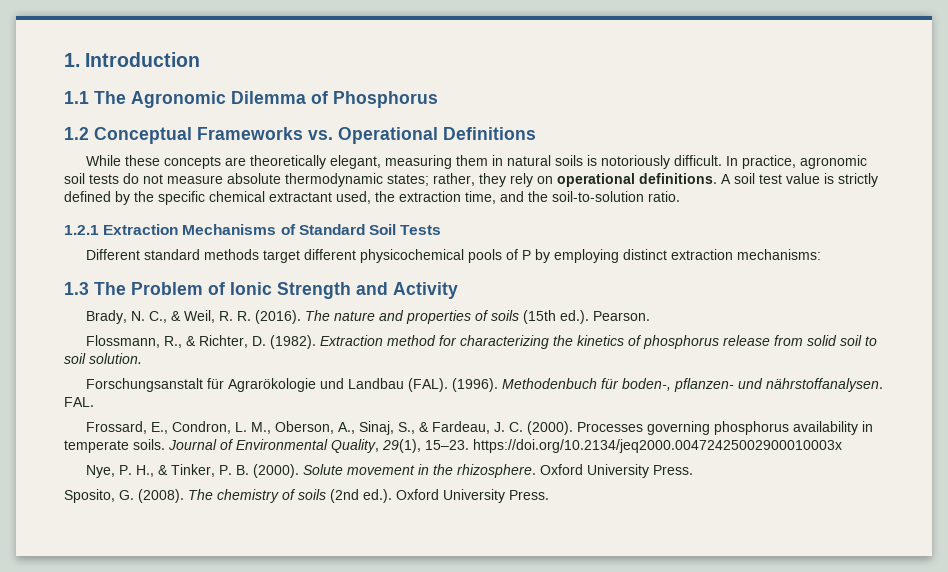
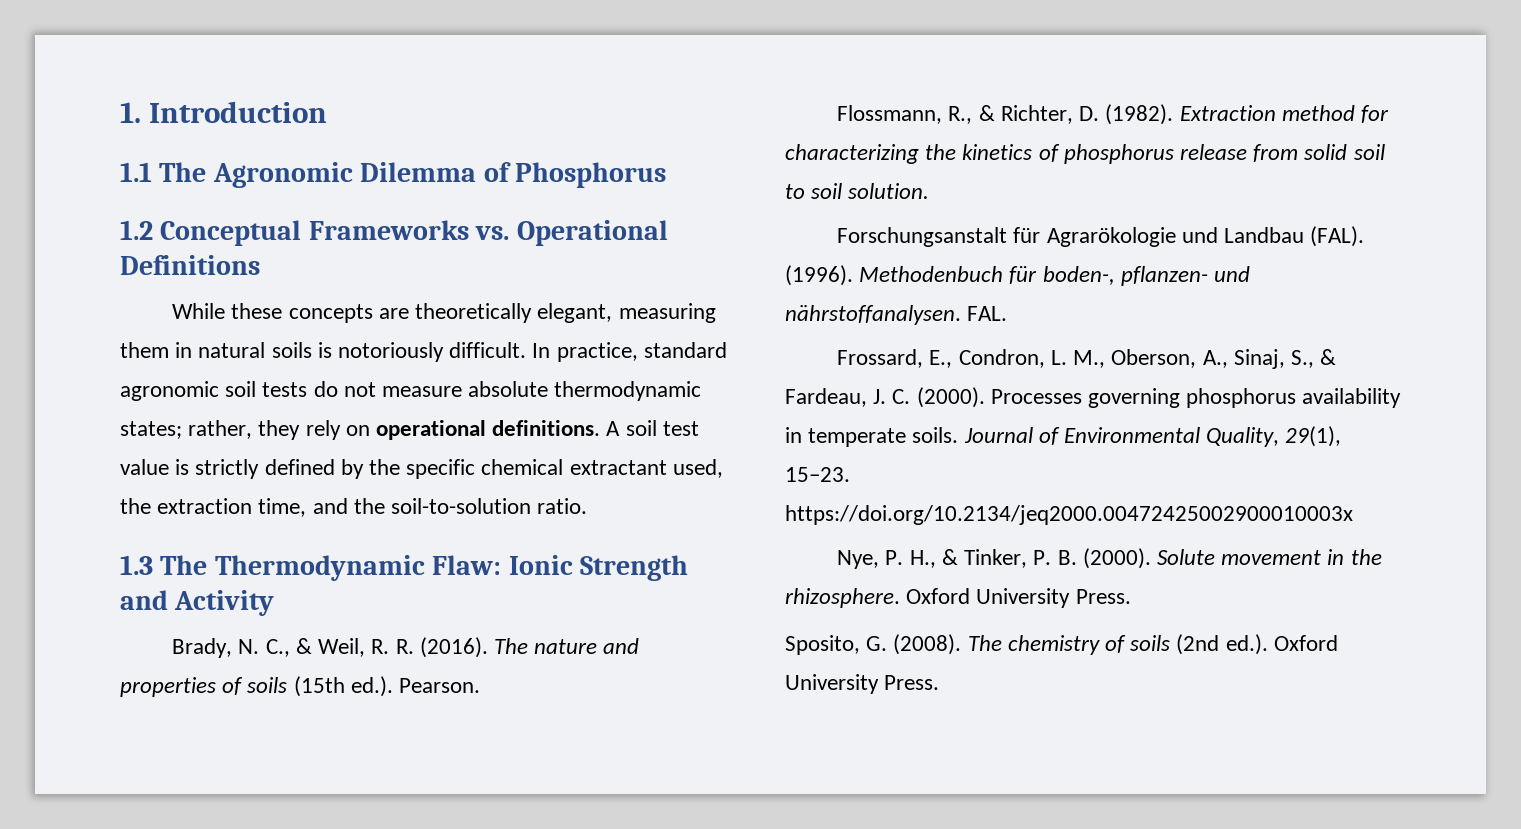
(797, 162) none -> [643,342,727,358] standard
[64,224,442,235] [86,249,822,263] // 1.2.1 Extraction Mechanisms of Standard Soil Tests // Different standard methods target different physicochemical pools of P by employing distinct extraction mechanisms: -> (588, 506) none
[131,282,225,295] Problem of -> [214,555,502,581] Thermodynamic Flaw:

